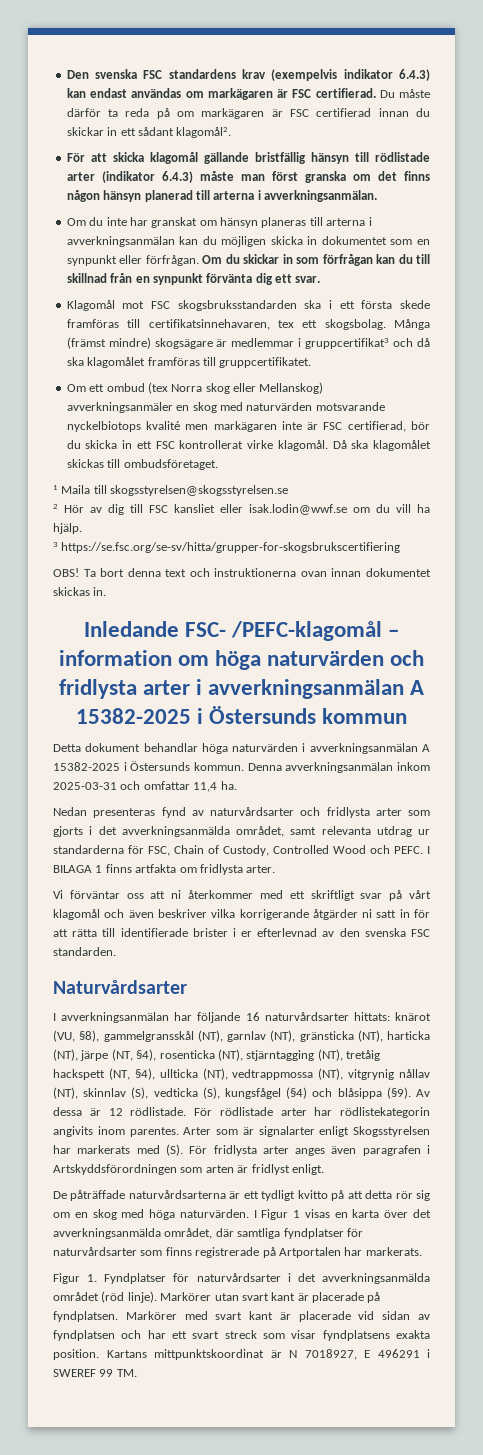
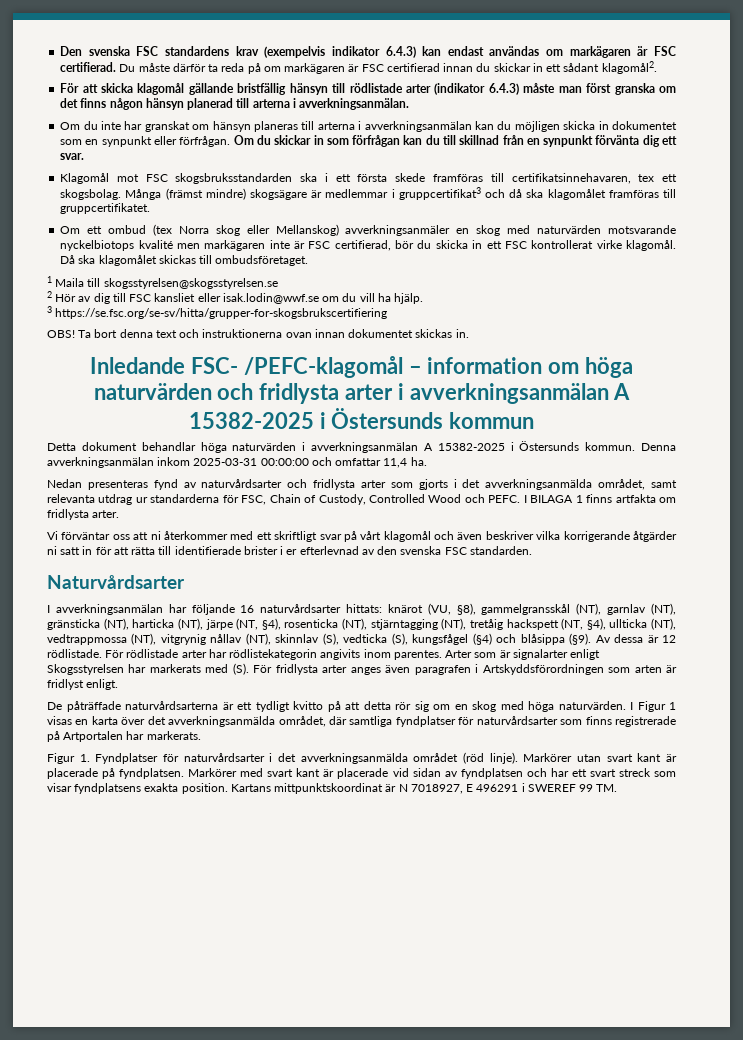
(117, 786) none -> [260,458,309,466] 00:00:00

